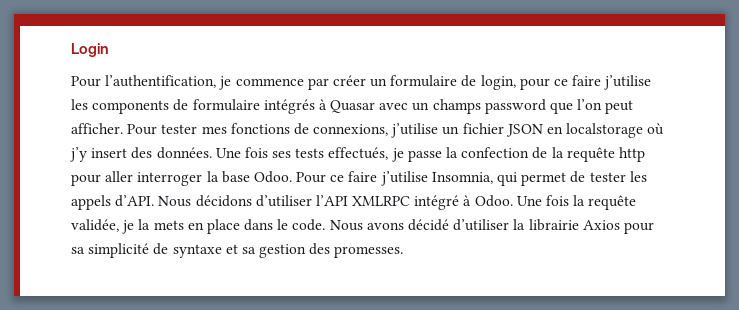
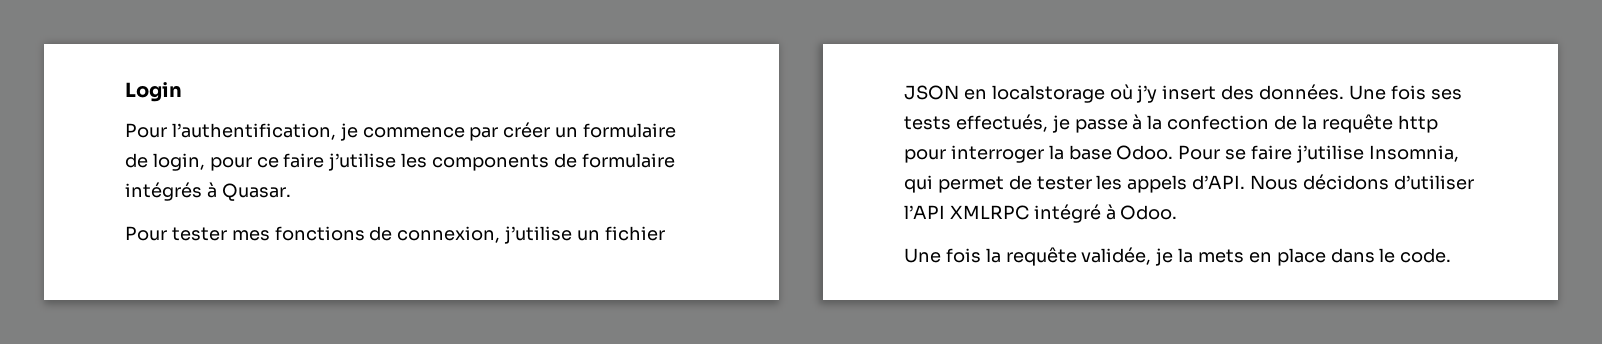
[330,99,634,114] [71,123,123,134] Quasar avec un champs password que l’on peut afficher. -> [221,183,291,201] Quasar. //
[313,124,389,136] connexions, -> [397,226,501,243] connexion,
(442, 156) none -> [1132,114,1143,130] à
[105,171,134,182] aller -> (946, 156) none
[330,175,345,182] ce -> [1225,149,1247,160] se
(513, 201) none -> (1178, 212) //
[329,219,654,234] [71,243,404,258] Nous avons décidé d’utiliser la librairie Axios pour sa simplicité de syntaxe et sa gestion des promesses. -> (1452, 255) none

